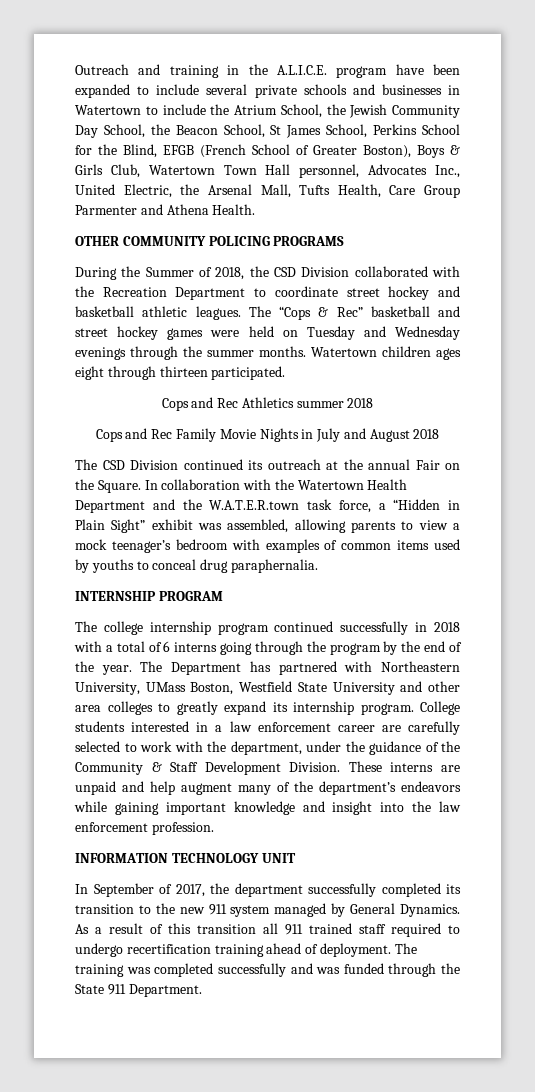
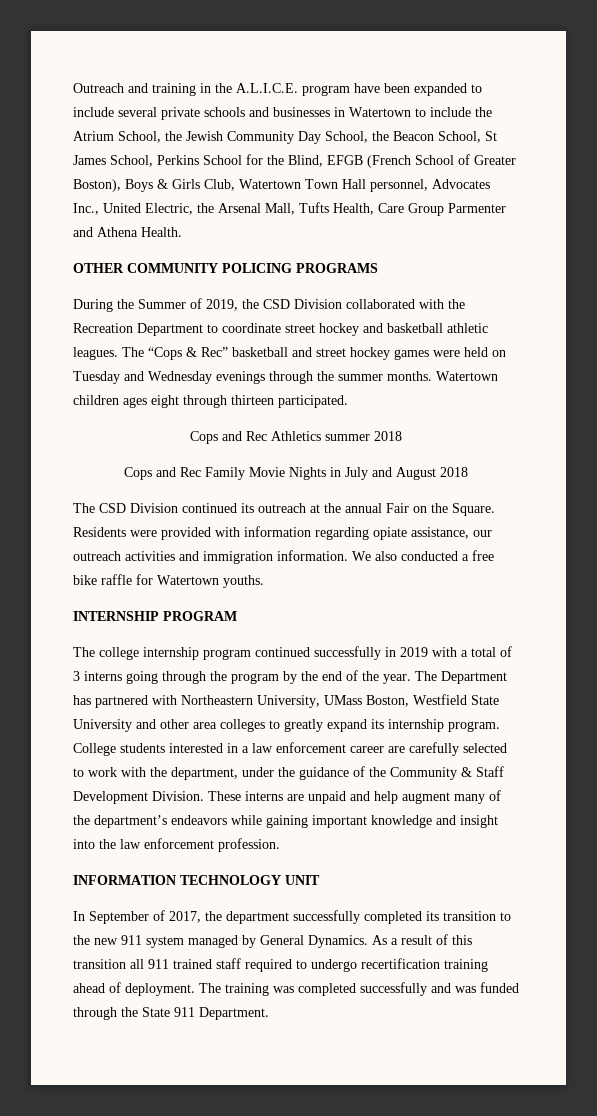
[215,267,245,280] 2018, -> [206,299,238,311] 2019,
[144,479,408,490] [75,499,460,513] [75,519,460,533] [75,539,460,553] [75,559,318,573] In collaboration with the Watertown Health Department and the W.A.T.E.R.town task force, a “Hidden in Plain Sight” exhibit was assembled, allowing parents to view a mock teenager’s bedroom with examples of common items used by youths to conceal drug paraphernalia. -> [73,526,492,540] [73,550,494,564] [73,574,264,588] Residents were provided with information regarding opiate assistance, our outreach activities and immigration information. We also conducted a free bike raffle for Watertown youths.
[433,622,460,632] 2018 -> [400,647,428,657] 2019
[163,641,171,652] 6 -> [73,671,80,681] 3

